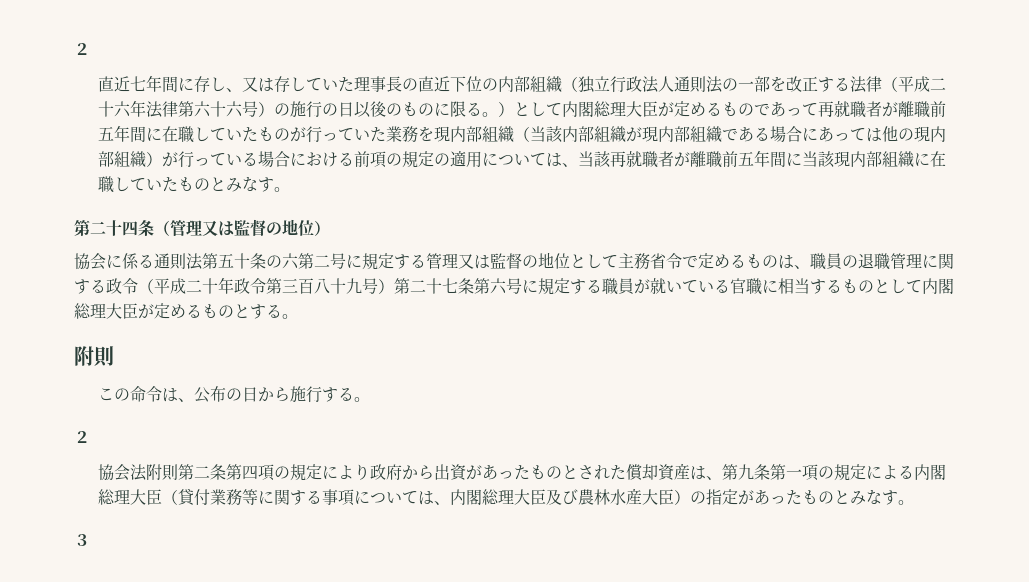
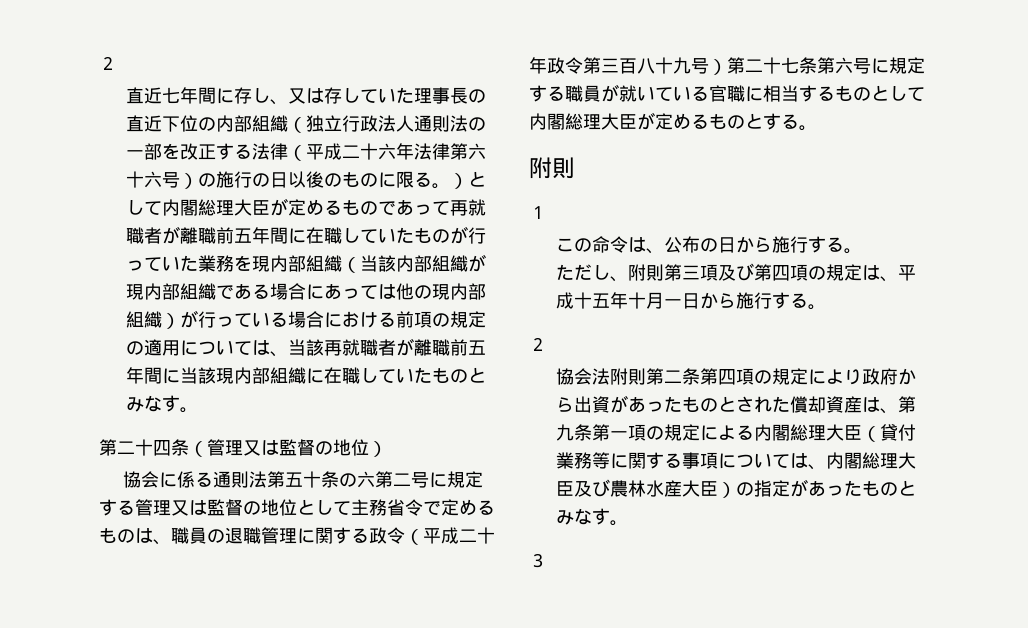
(114, 356) none -> [529,206,547,219] // １
(370, 399) none -> [556,263,917,282] [556,292,827,310] // ただし、附則第三項及び第四項の規定は、平成十五年十月一日から施行する。

